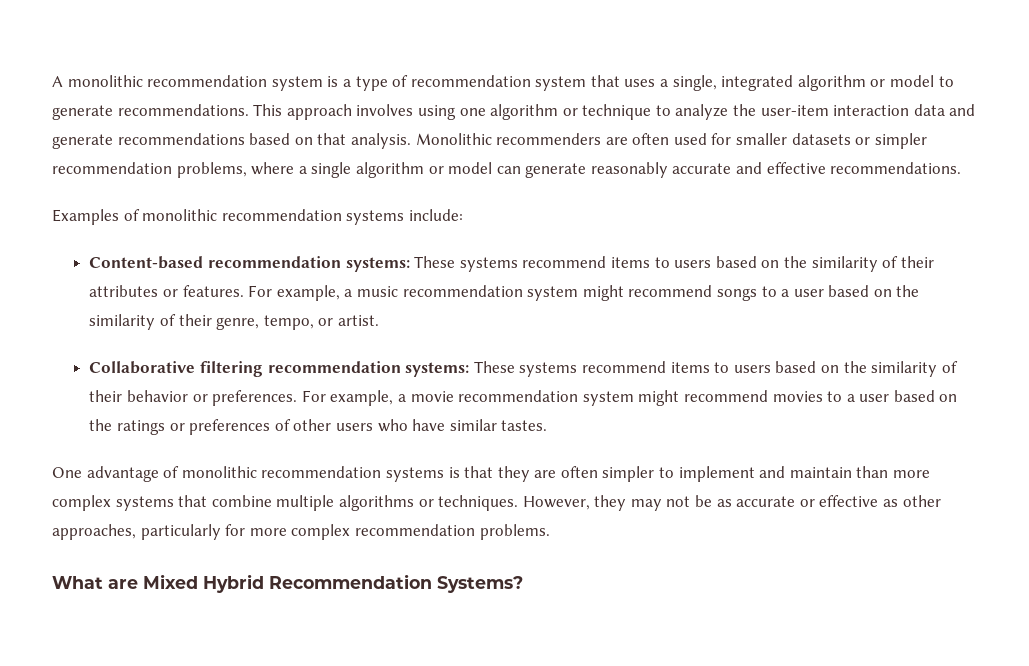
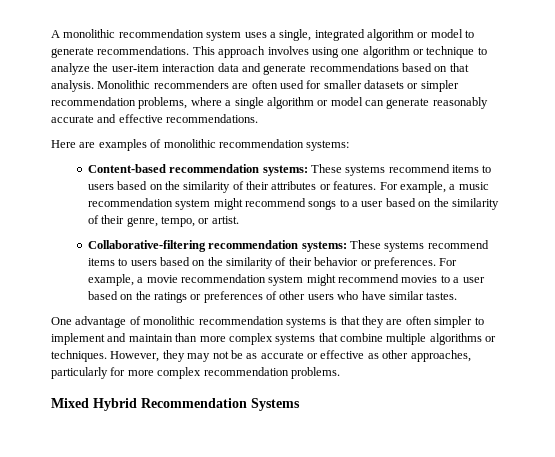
[327,75,620,91] is a type of recommendation system that -> (242, 35) none
[52,209,463,225] Examples of monolithic recommendation systems include: -> [51,139,350,151] Here are examples of monolithic recommendation systems:
[89,361,264,377] Collaborative filtering -> [87,240,206,252] Collaborative-filtering
[52,576,138,589] What are -> (340, 373) none
[437,576,523,593] Systems? -> [251,398,300,411] Systems

